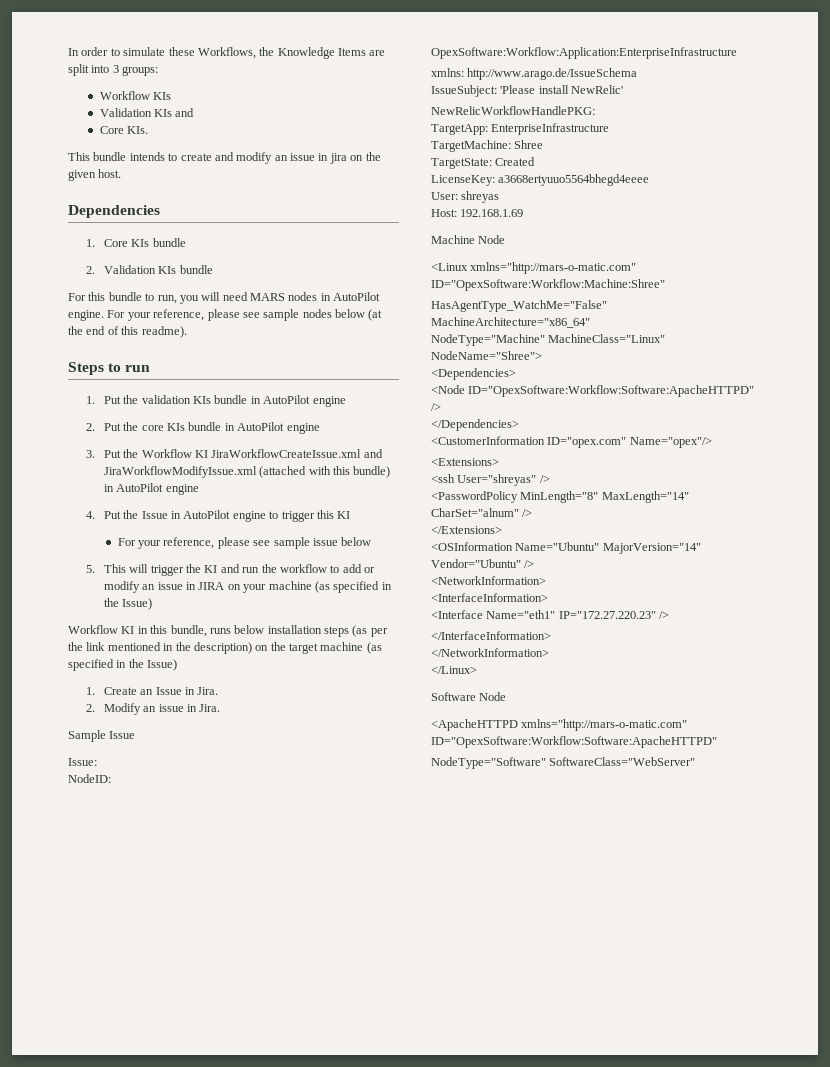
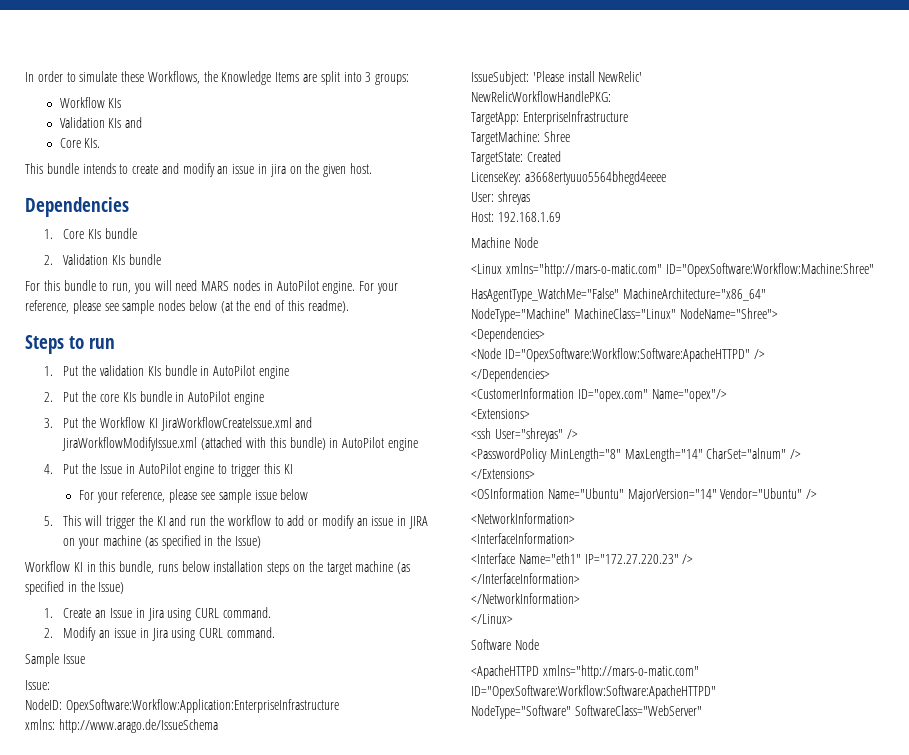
[352,625,388,637] [68,642,252,654] (as per the link mentioned in the description) -> (290, 568) none
[197,687,219,695] Jira. -> [147,607,271,621] Jira using CURL command.
[199,704,221,712] Jira. -> [151,627,275,641] Jira using CURL command.

